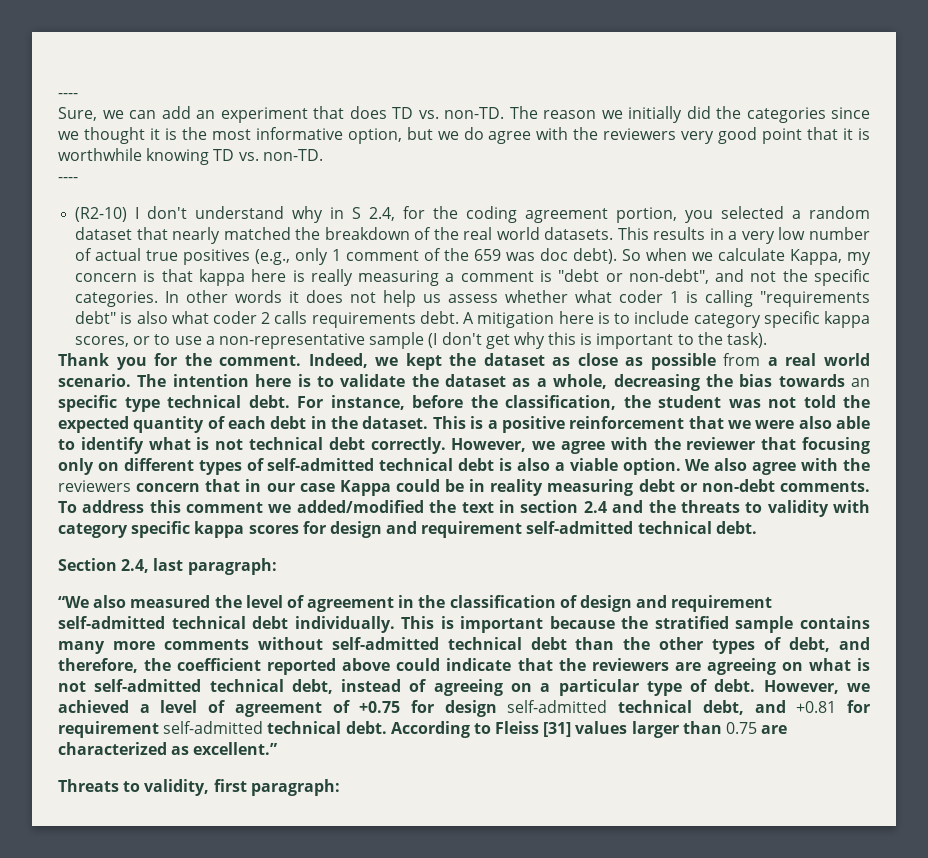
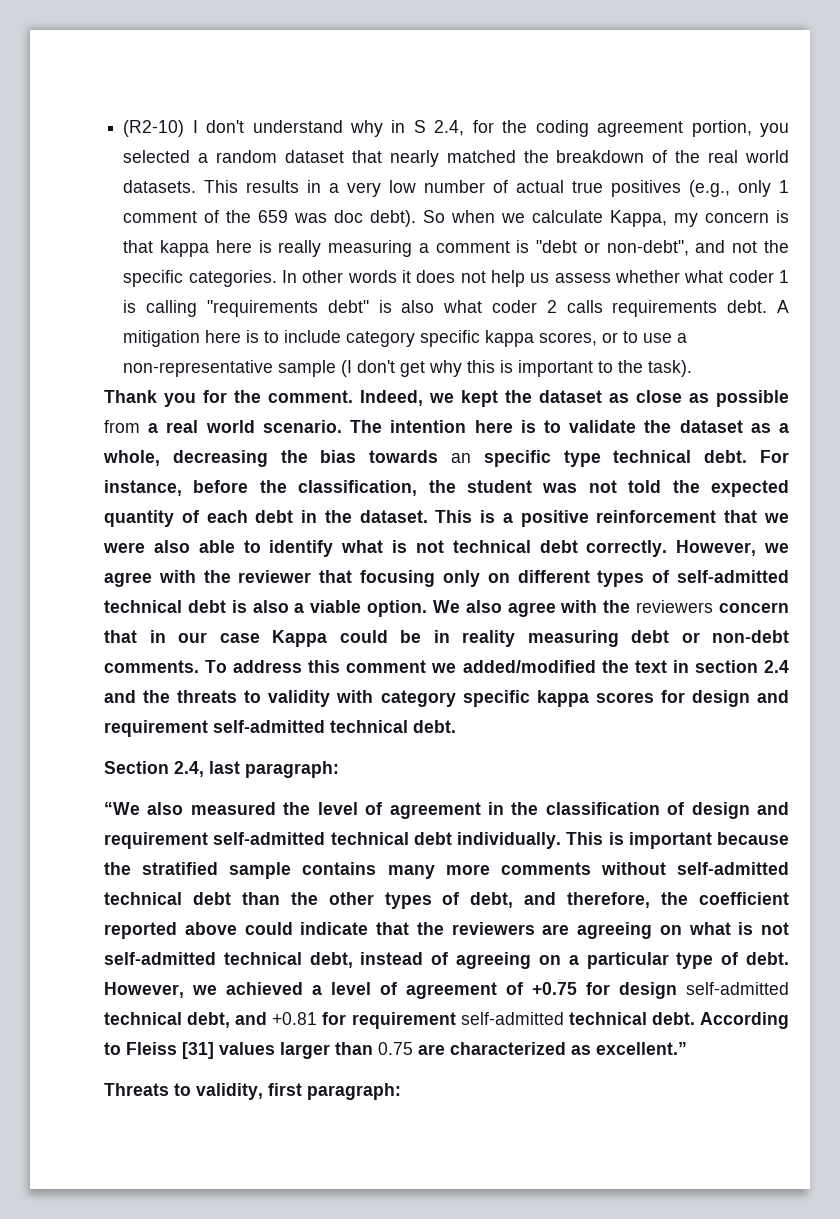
[58,93,78,98] [58,106,870,123] [58,127,871,144] [58,148,323,165] [58,177,78,182] ---- // Sure, we can add an experiment that does TD vs. non-TD. The reason we initially did the categories since we thought it is the most informative option, but we do agree with the reviewers very good point that it is worthwhile knowing TD vs. non-TD. // ---- // -> (123, 128) none

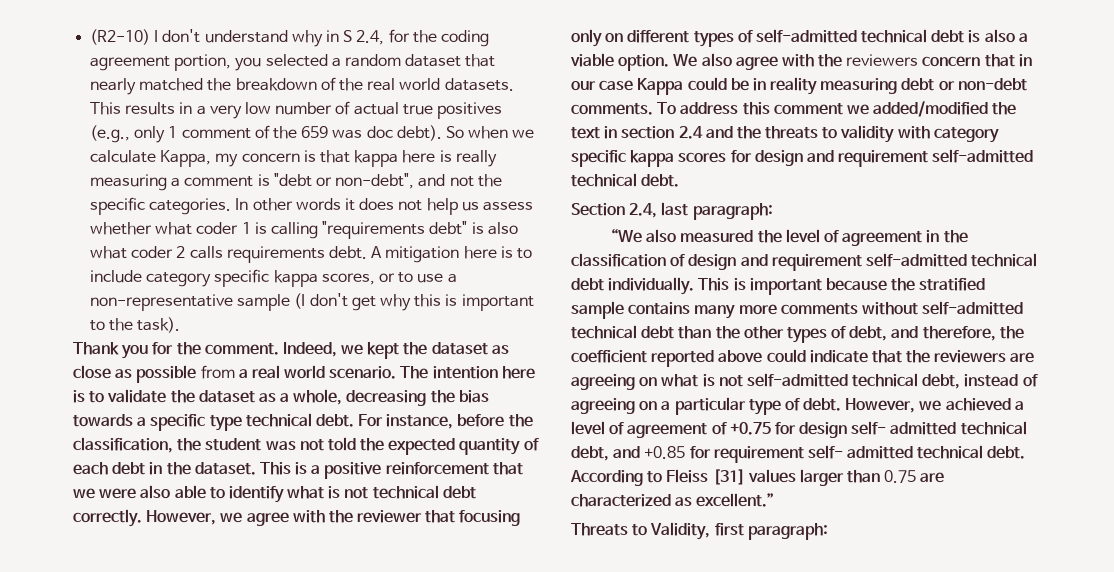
[451,453,472,463] an -> [137,417,147,426] a
[686,982,789,995] self-admitted -> [851,421,957,435] self- admitted
[272,1012,318,1025] +0.81 -> [644,446,686,459] +0.85
[460,1012,564,1025] self-admitted -> [807,445,914,459] self- admitted
[196,1083,263,1100] validity, -> [650,522,711,540] Validity,

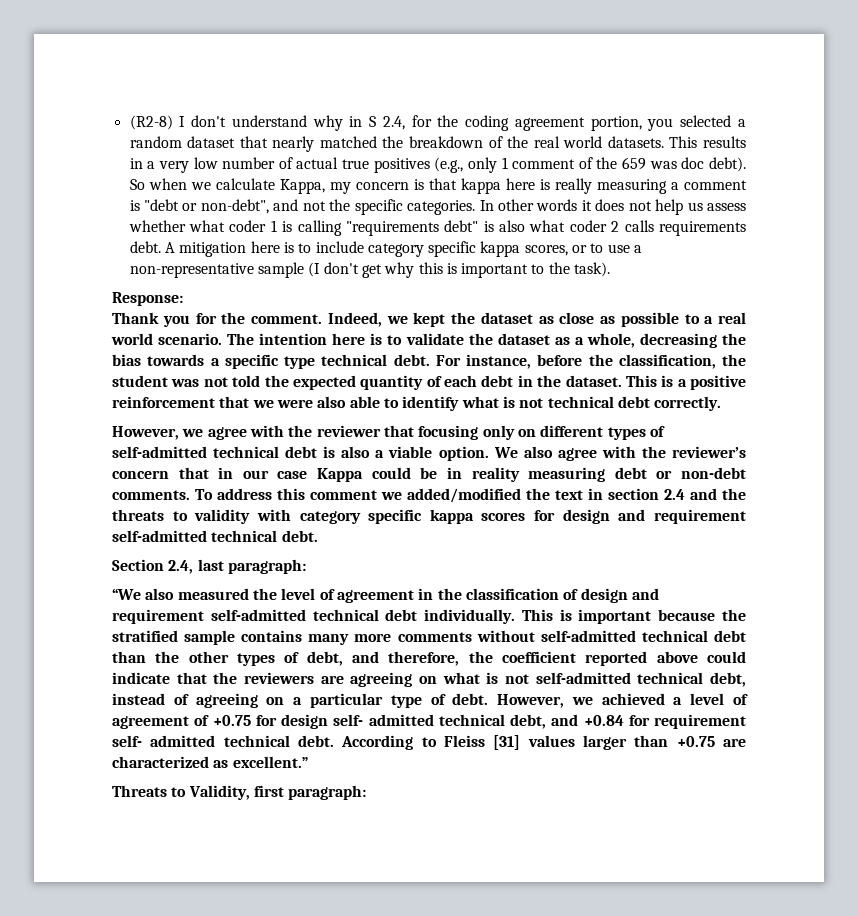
[90,29,151,45] (R2-10) -> [129,115,173,130] (R2-8)
(181, 325) none -> [112,292,183,306] // Response:
[200,365,235,379] from -> [684,314,700,324] to
(142, 518) none -> (722, 403) //
[846,54,919,66] reviewers -> [672,446,747,458] reviewer’s
[644,446,686,459] +0.85 -> [583,715,624,726] +0.84
[884,470,917,483] 0.75 -> [676,736,715,747] +0.75

